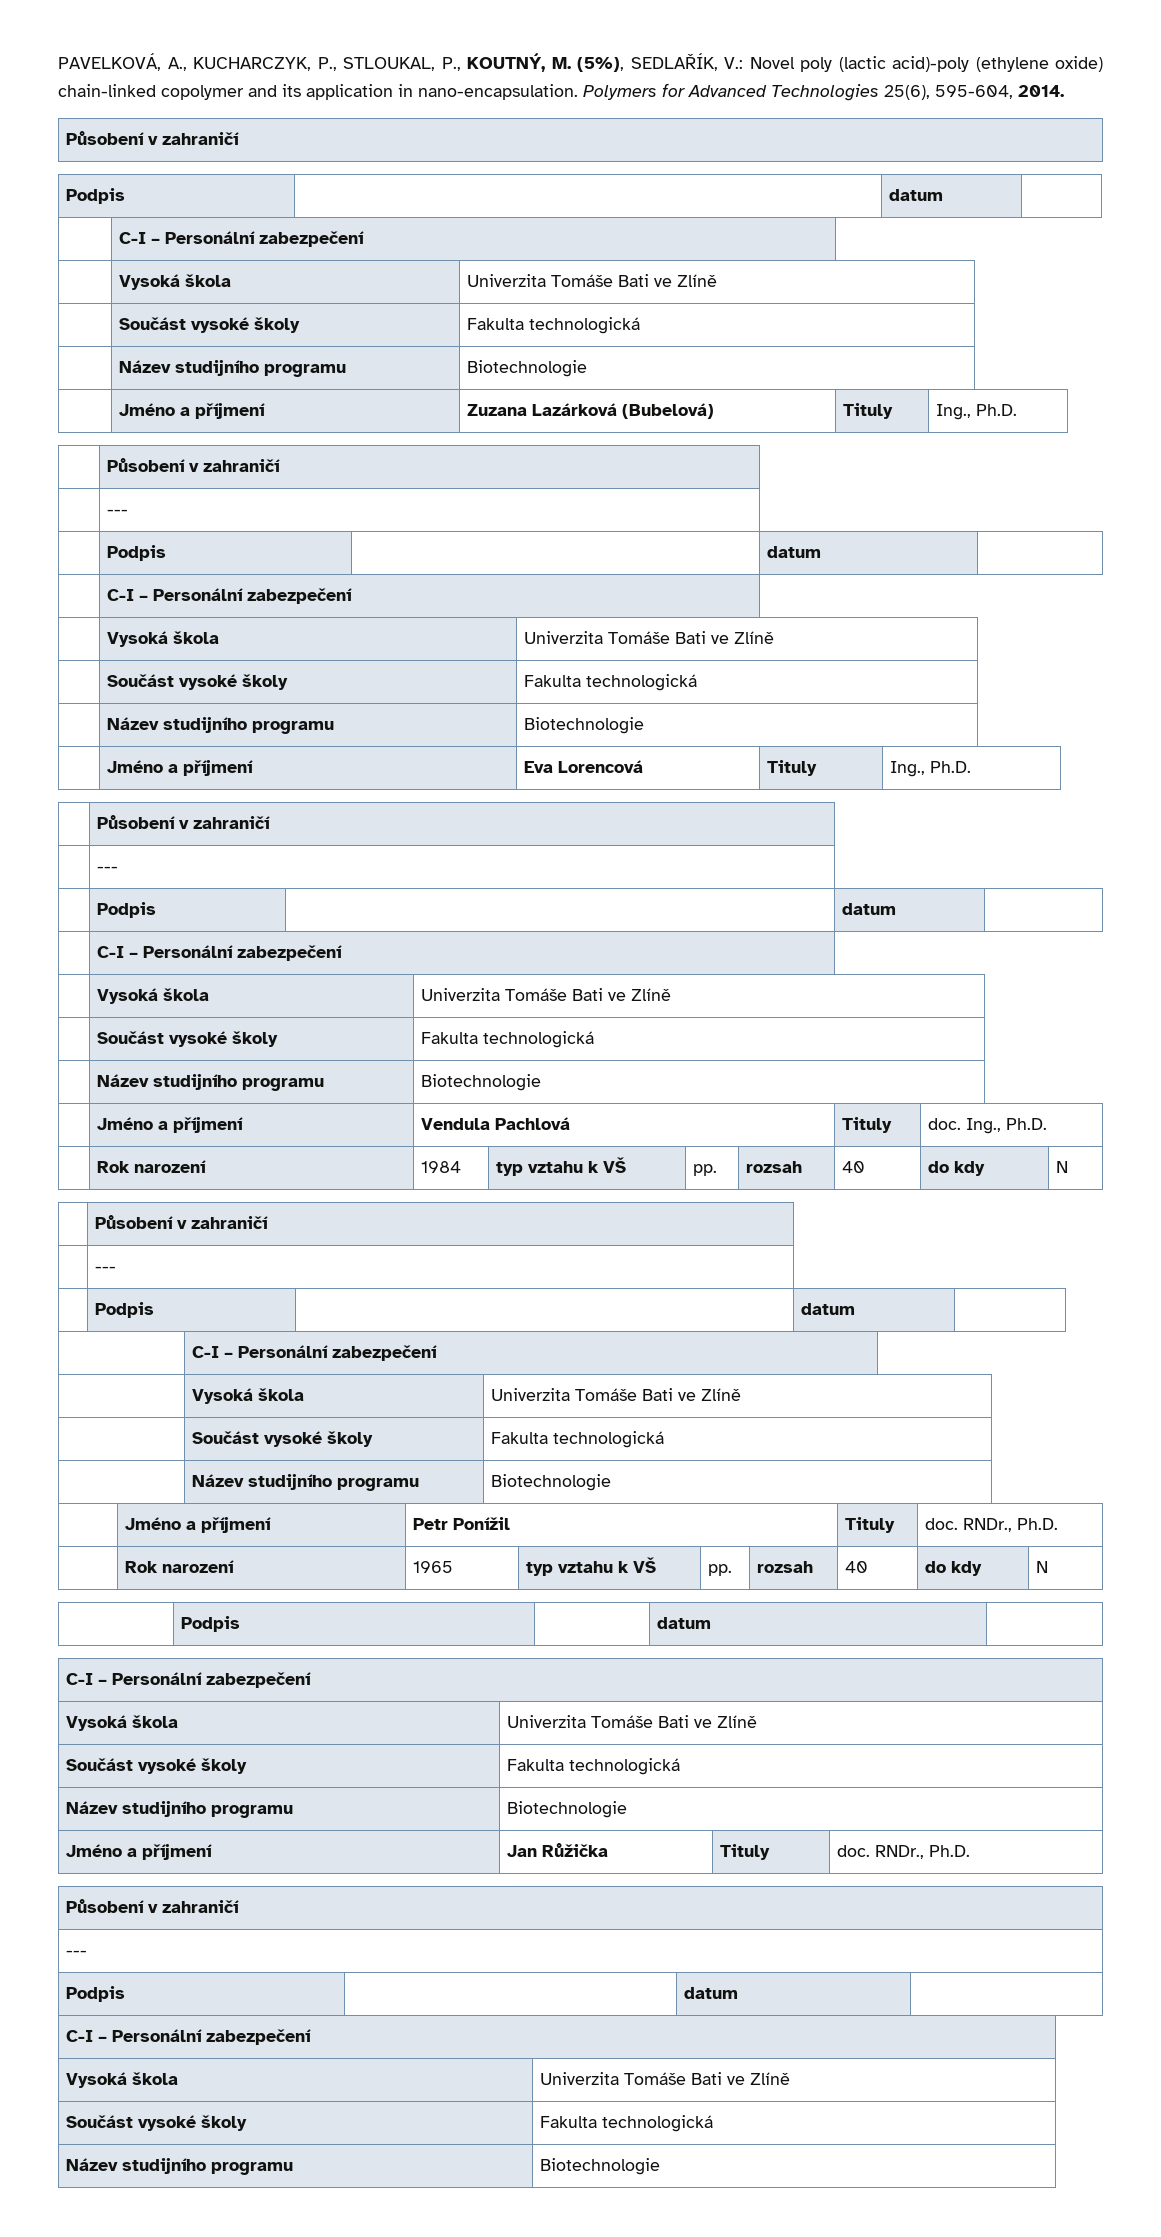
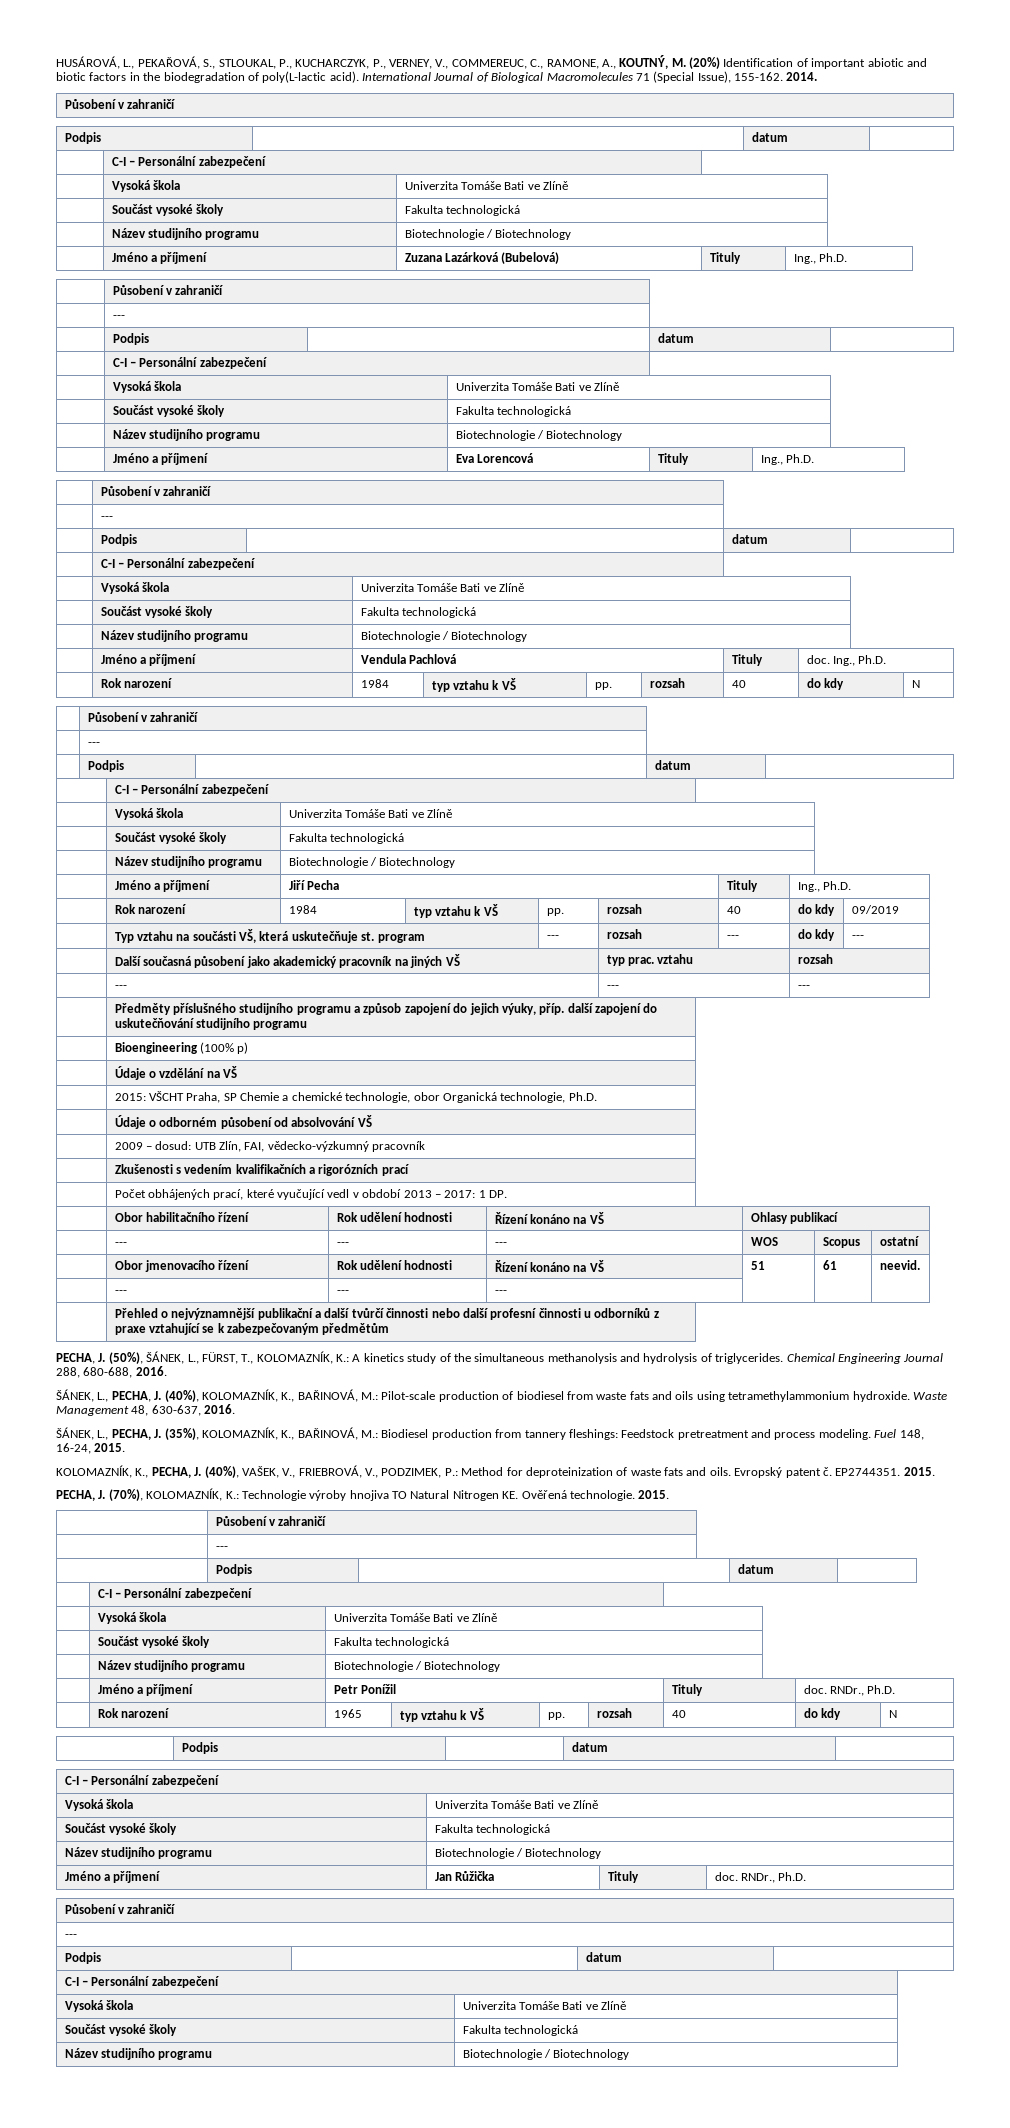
[58,53,1103,72] [58,83,1013,101] PAVELKOVÁ, A., KUCHARCZYK, P., STLOUKAL, P., KOUTNÝ, M. (5%), SEDLAŘÍK, V.: Novel poly (lactic acid)-poly (ethylene oxide) chain-linked copolymer and its application in nano-encapsulation. Polymers for Advanced Technologies 25(6), 595-604, -> [56,55,927,69] [56,71,783,83] HUSÁROVÁ, L., PEKAŘOVÁ, S., STLOUKAL, P., KUCHARCZYK, P., VERNEY, V., COMMEREUC, C., RAMONE, A., KOUTNÝ, M. (20%) Identification of important abiotic and biotic factors in the biodegradation of poly(L-lactic acid). International Journal of Biological Macromolecules 71 (Special Issue), 155-162.
(587, 368) none -> [485,229,572,240] / Biotechnology
(644, 725) none -> [536,430,623,441] / Biotechnology
(541, 1082) none -> [441,631,528,642] / Biotechnology
(611, 1482) none -> [369,857,456,868] [114,880,211,892] [288,880,339,890] [726,880,758,892] [797,881,851,892] [114,904,186,914] [288,905,317,914] [413,904,498,918] [546,908,564,916] [606,904,642,914] [726,906,741,914] [797,904,835,916] [851,905,899,914] [114,929,425,943] [546,935,559,939] [606,929,642,939] [726,935,739,939] [797,929,835,941] [851,935,864,939] [114,954,460,968] [606,954,694,966] [797,954,833,964] [114,985,127,989] [606,985,619,989] [797,985,810,989] [114,1003,658,1015] [114,1018,308,1030] [114,1042,249,1054] [114,1066,238,1080] [114,1091,597,1103] [114,1115,372,1129] [114,1141,426,1152] [114,1164,409,1176] [114,1189,508,1200] [114,1212,250,1222] [336,1212,453,1222] [494,1212,604,1224] [750,1212,838,1224] [114,1242,127,1246] [336,1242,349,1246] [494,1242,507,1246] [750,1237,778,1246] [822,1237,860,1248] [879,1236,919,1246] [114,1260,250,1272] [336,1260,453,1270] [494,1260,604,1272] [750,1261,765,1270] [822,1260,837,1270] [879,1260,920,1270] [114,1290,127,1294] [336,1290,349,1294] [494,1290,507,1294] [114,1308,659,1320] [114,1323,390,1335] [56,1351,944,1364] [56,1366,167,1378] [56,1389,947,1402] [56,1404,236,1416] [56,1427,924,1440] [56,1443,126,1454] [56,1465,935,1478] [56,1488,670,1501] [215,1516,327,1526] [215,1546,228,1550] [215,1564,252,1576] [737,1564,774,1574] [97,1588,252,1600] [97,1612,166,1624] [333,1613,498,1622] [97,1636,211,1648] [333,1637,449,1648] [97,1660,246,1672] [333,1661,501,1672] / Biotechnology // | Jméno a příjmení | Jiří Pecha | Tituly | Ing., Ph.D. // | Rok narození | 1984 | typ vztahu k VŠ | pp. | rozsah | 40 | do kdy | 09/2019 // | Typ vztahu na součásti VŠ, která uskutečňuje st. program | --- | rozsah | --- | do kdy | --- // | Další současná působení jako akademický pracovník na jiných VŠ | typ prac. vztahu | rozsah // | --- | --- | --- // | Předměty příslušného studijního programu a způsob zapojení do jejich výuky, příp. další zapojení do uskutečňování studijního programu // | Bioengineering (100% p) // | Údaje o vzdělání na VŠ // | 2015: VŠCHT Praha, SP Chemie a chemické technologie, obor Organická technologie, Ph.D. // | Údaje o odborném působení od absolvování VŠ // | 2009 – dosud: UTB Zlín, FAI, vědecko-výzkumný pracovník // | Zkušenosti s vedením kvalifikačních a rigorózních prací // | Počet obhájených prací, které vyučující vedl v období 2013 – 2017: 1 DP. // | Obor habilitačního řízení | Rok udělení hodnosti | Řízení konáno na VŠ | Ohlasy publikací // | --- | --- | --- | WOS | Scopus | ostatní // | Obor jmenovacího řízení | Rok udělení hodnosti | Řízení konáno na VŠ | 51 | 61 | neevid. // | --- | --- | --- | | | // | Přehled o nejvýznamnější publikační a další tvůrčí činnosti nebo další profesní činnosti u odborníků z praxe vztahující se k zabezpečovaným předmětům // PECHA, J. (50%), ŠÁNEK, L., FÜRST, T., KOLOMAZNÍK, K.: A kinetics study of the simultaneous methanolysis and hydrolysis of triglycerides. Chemical Engineering Journal 288, 680-688, 2016. // ŠÁNEK, L., PECHA, J. (40%), KOLOMAZNÍK, K., BAŘINOVÁ, M.: Pilot-scale production of biodiesel from waste fats and oils using tetramethylammonium hydroxide. Waste Management 48, 630-637, 2016. // ŠÁNEK, L., PECHA, J. (35%), KOLOMAZNÍK, K., BAŘINOVÁ, M.: Biodiesel production from tannery fleshings: Feedstock pretreatment and process modeling. Fuel 148, 16-24, 2015. // KOLOMAZNÍK, K., PECHA, J. (40%), VAŠEK, V., FRIEBROVÁ, V., PODZIMEK, P.: Method for deproteinization of waste fats and oils. Evropský patent č. EP2744351. 2015. // PECHA, J. (70%), KOLOMAZNÍK, K.: Technologie výroby hnojiva TO Natural Nitrogen KE. Ověřená technologie. 2015. // | Působení v zahraničí // | --- // | Podpis | | datum | // | C-I – Personální zabezpečení // | Vysoká škola | Univerzita Tomáše Bati ve Zlíně // | Součást vysoké školy | Fakulta technologická // | Název studijního programu | Biotechnologie / Biotechnology
(627, 1809) none -> [515,1848,602,1859] / Biotechnology
(660, 2166) none -> [543,2049,630,2060] / Biotechnology

